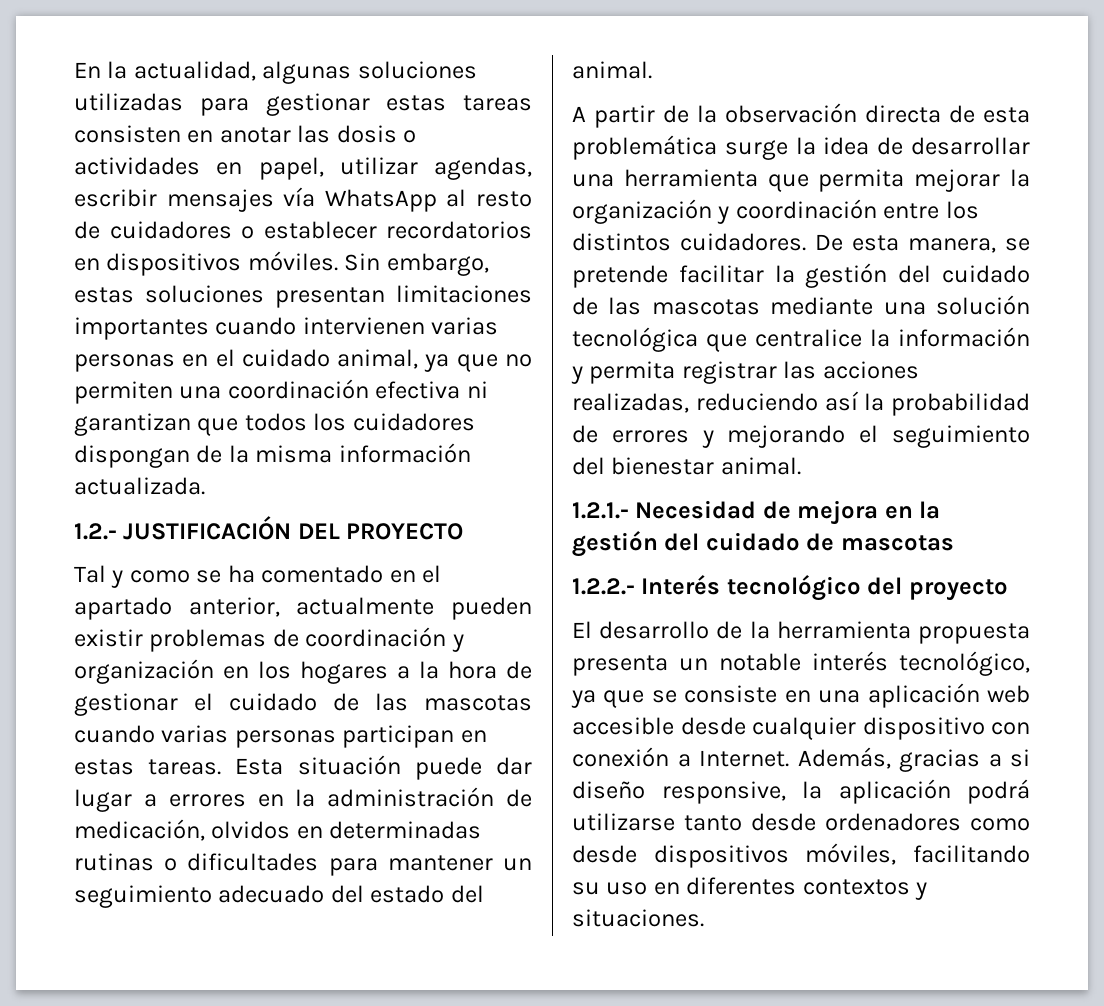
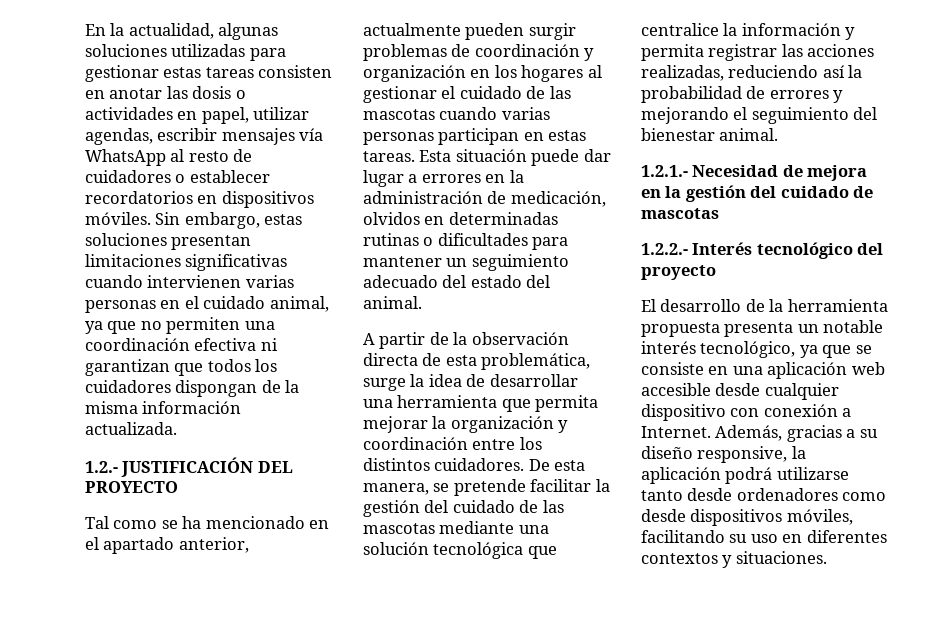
[74,317,209,340] importantes -> [185,254,288,271] significativas
[111,570,124,588] y -> (109, 522) none
[261,565,384,583] comentado -> [205,516,305,529] mencionado
[74,629,143,647] existir -> [528,23,576,40] surgir
[397,661,532,679] a la hora de -> [587,65,602,78] al
[572,135,717,160] problemática -> [481,353,591,370] problemática,
[1010,749,1030,767] si -> [859,429,878,438] su

